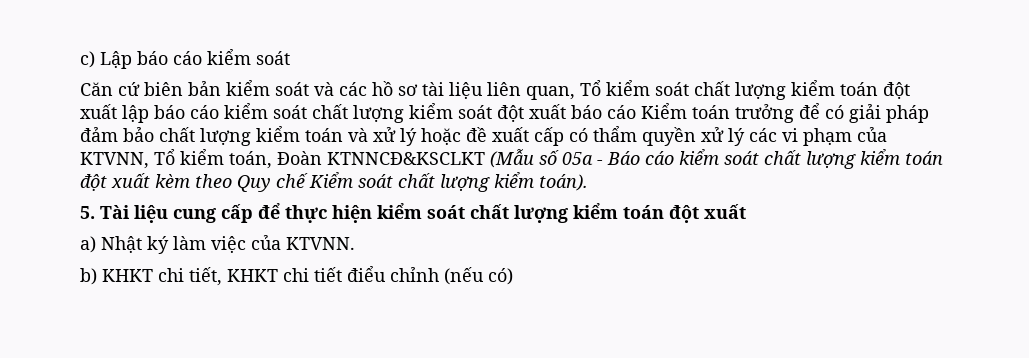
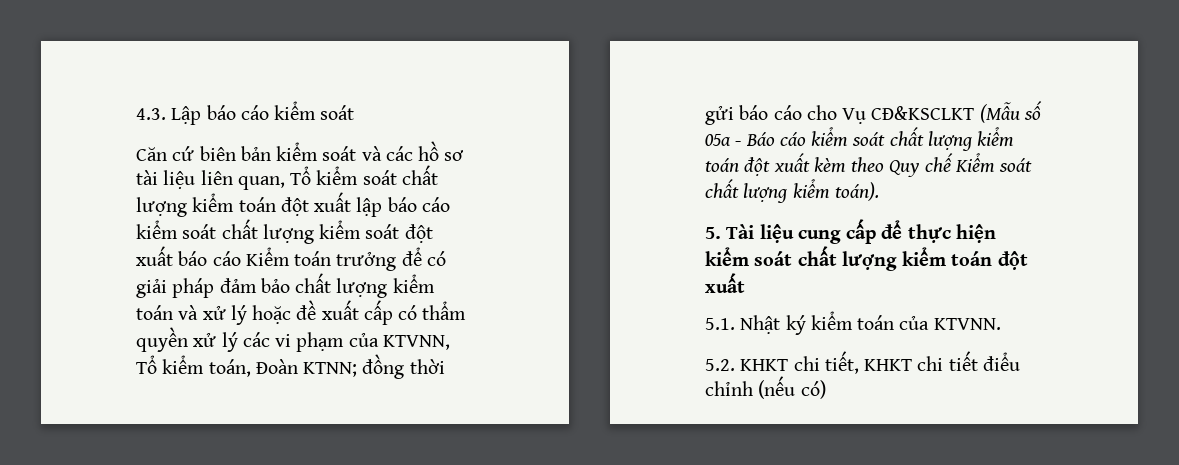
[80,51,95,68] c) -> [136,108,166,120] 4.3.
[327,152,485,165] KTNNCĐ&KSCLKT -> [303,354,445,379] [705,105,975,125] KTNN; đồng thời gửi báo cáo cho Vụ CĐ&KSCLKT
[80,236,96,253] a) -> [705,318,735,330] 5.1.
[173,236,246,253] làm việc -> [810,311,895,330] kiểm toán
[80,268,97,285] b) -> [705,359,735,371] 5.2.

